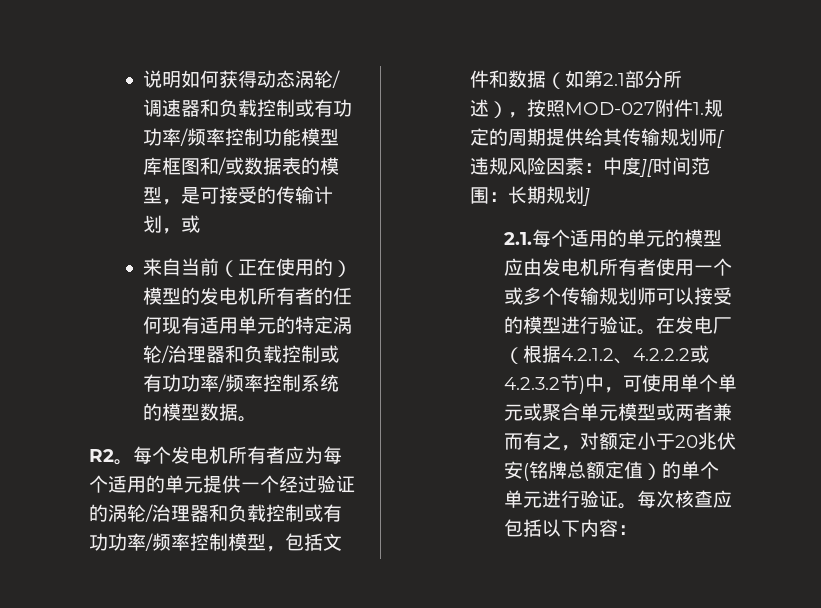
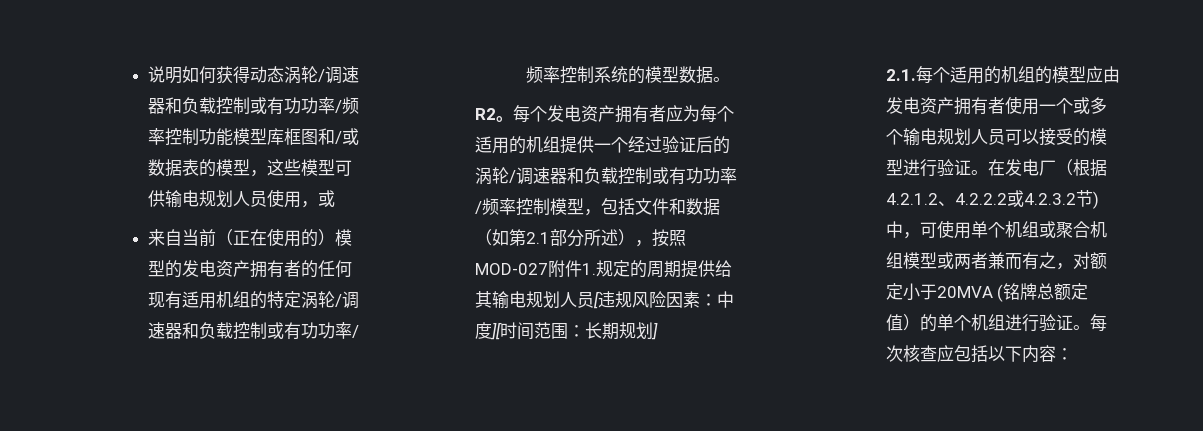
[180,186,333,204] [142,215,162,233] 是可接受的传输计划 -> [267,159,353,176] [148,189,302,208] 这些模型可供输电规划人员使用
[237,287,276,305] 机所 -> [216,260,268,278] 资产拥
[237,316,276,334] 单元 -> [216,291,251,308] 机组
[167,345,206,363] 治理 -> [342,291,360,309] [148,322,166,339] 调速
[209,446,248,464] 机所 -> [580,105,632,123] 资产拥
[165,475,204,493] 单元 -> [525,136,560,153] 机组
(356, 484) none -> [695,136,713,153] 后
[152,504,191,522] 治理 -> [515,167,550,185] 调速
[622,128,718,146] 传输规划师 -> [491,291,594,309] 输电规划人员
[626,229,665,247] 单元 -> [1000,66,1035,83] 机组
[579,258,618,276] 机所 -> [919,97,971,115] 资产拥
[560,287,656,305] 传输规划师 -> [902,128,1005,146] 输电规划人员
[717,374,737,392] [503,403,618,421] 单元或聚合单元 -> [1004,221,1107,238] [885,252,903,269] 机组或聚合机组
[674,432,736,450] [503,461,523,479] 20兆伏安 -> [936,286,993,298] 20MVA
[503,490,542,508] 单元 -> [970,314,1005,331] 机组

